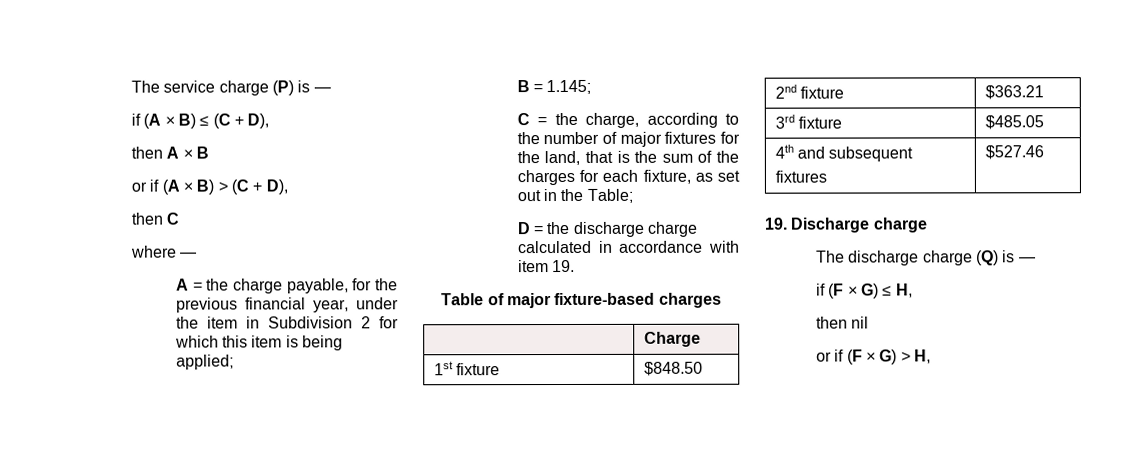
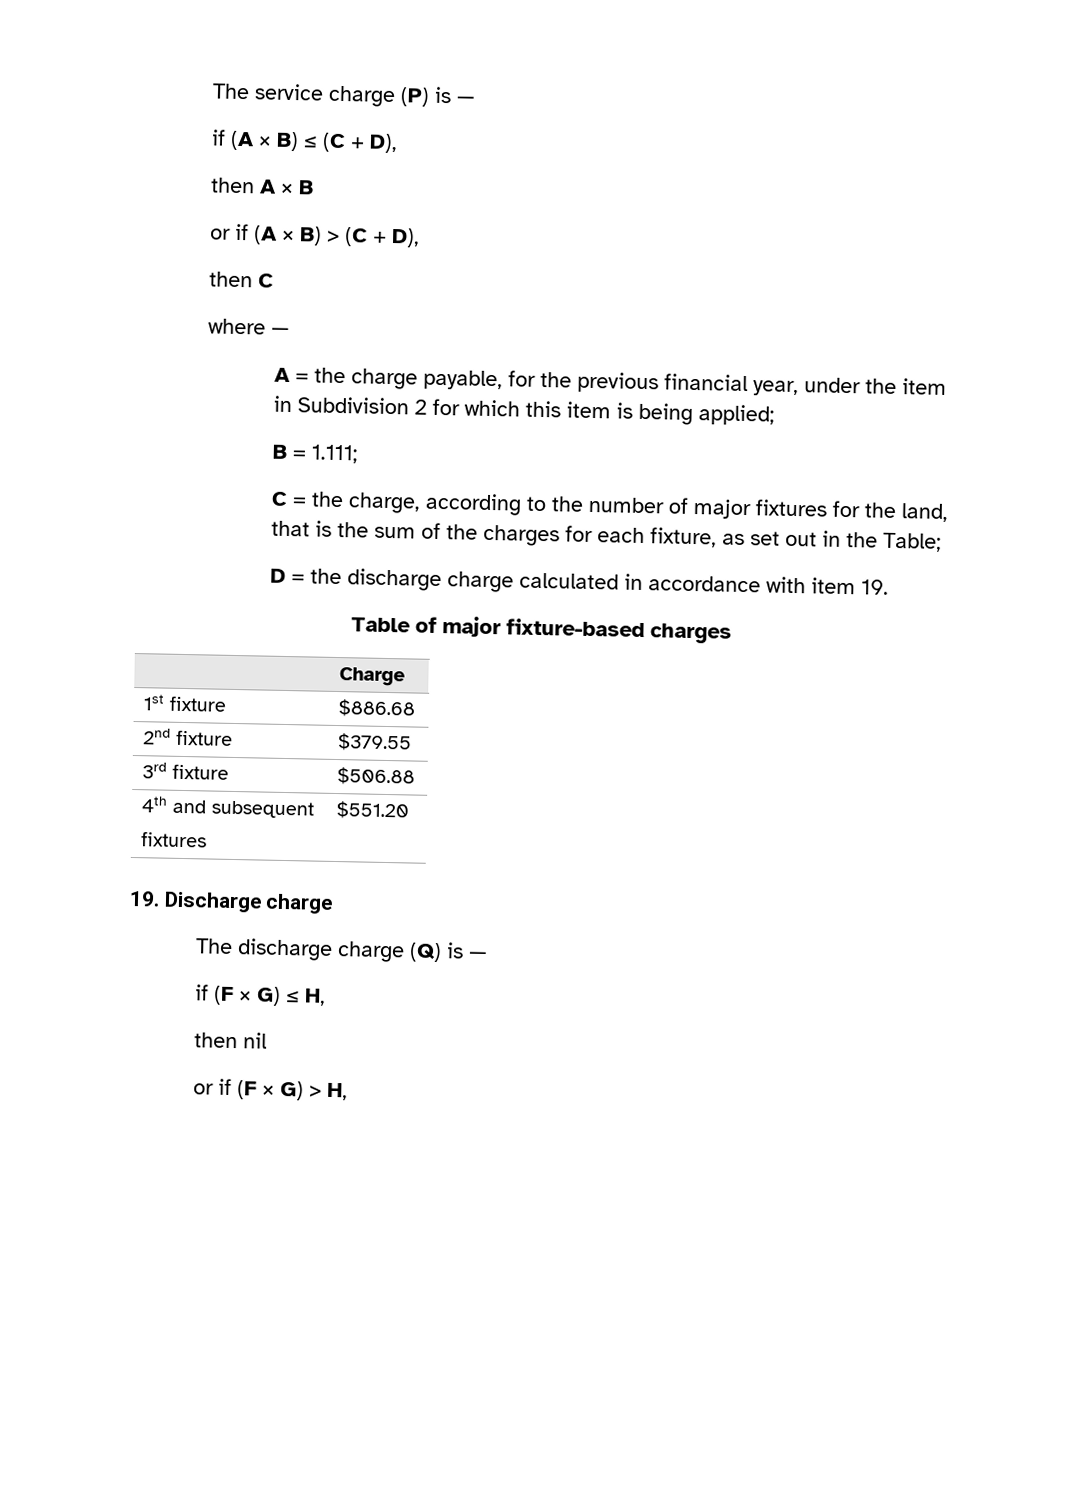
[546,79,592,95] 1.145; -> [311,444,360,464] 1.111;
[643,361,703,376] $848.50 -> [338,699,416,718] $886.68
[984,85,1044,100] $363.21 -> [337,733,413,752] $379.55
[984,115,1044,130] $485.05 -> [337,767,416,786] $506.88
[984,145,1044,160] $527.46 -> [336,801,410,820] $551.20

